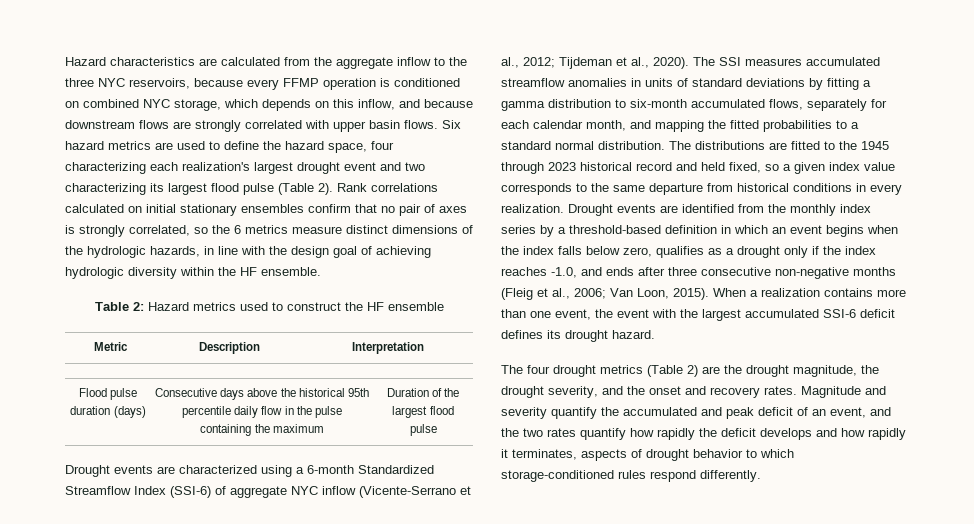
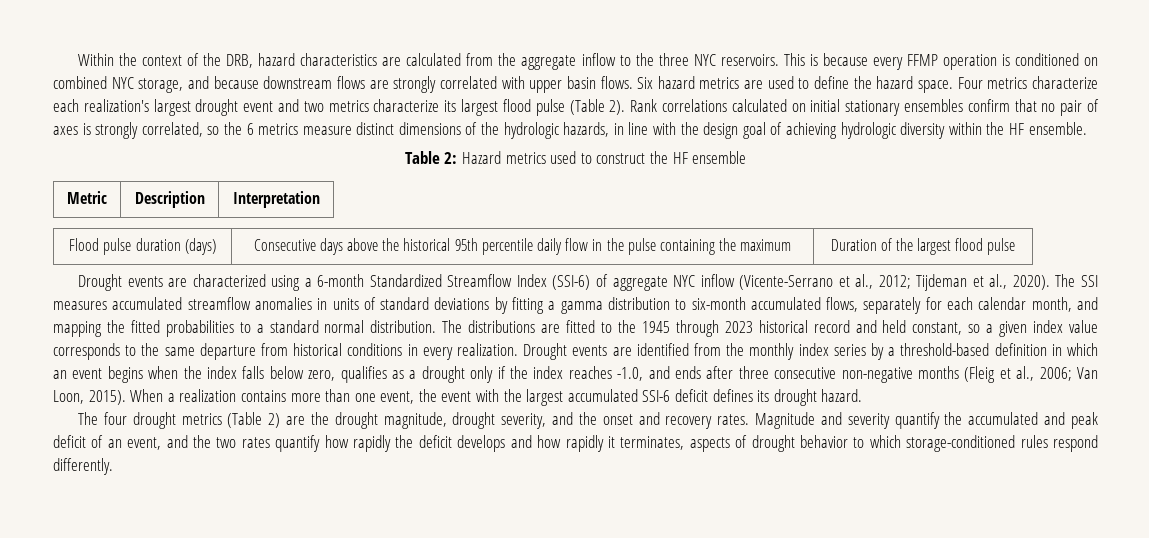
[65,57,106,66] Hazard -> [78,53,296,68] Within the context of the DRB, hazard
[129,78,190,89] reservoirs, -> [720,53,818,66] reservoirs. This is
[224,99,395,111] which depends on this inflow, -> (184, 85) none
[328,141,394,153] [65,162,146,174] space, four characterizing -> [918,76,1099,93] space. Four metrics characterize
[65,183,146,195] characterizing -> [328,99,440,112] metrics characterize
[729,162,761,173] fixed, -> [912,322,963,335] constant,
[861,365,879,374] the -> (447, 420) none

